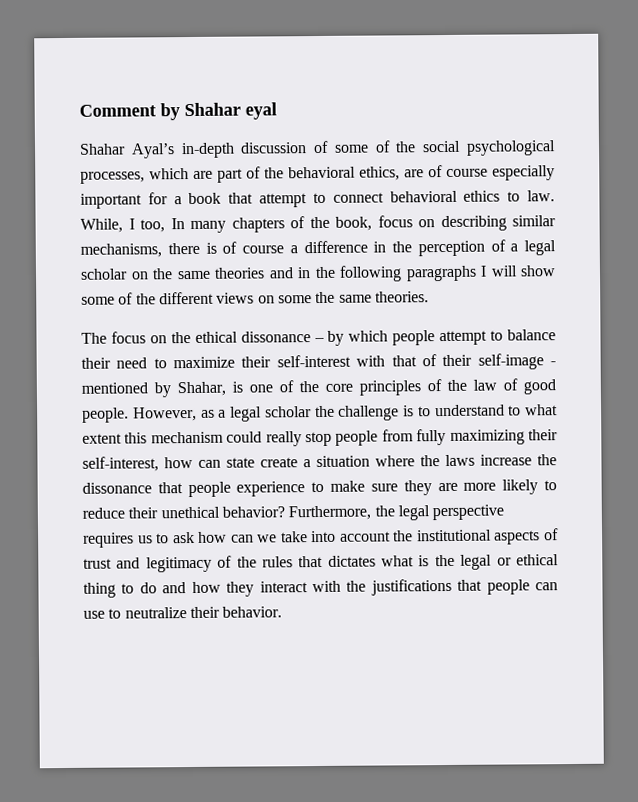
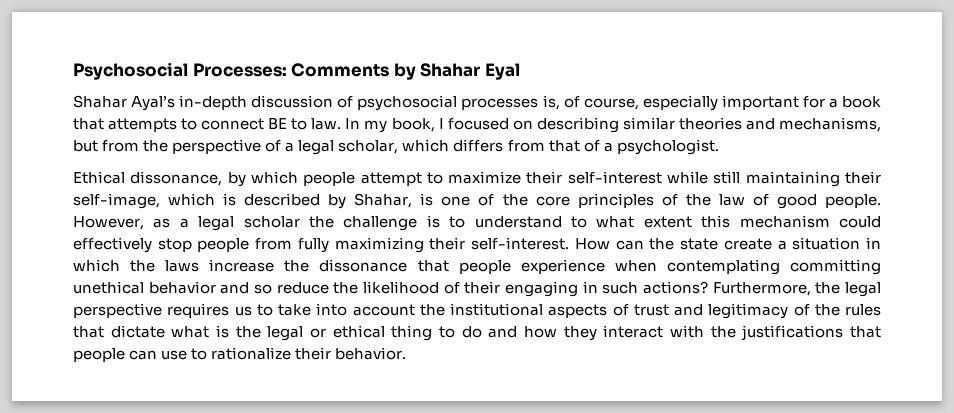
[79,104,156,117] Comment -> [73,62,390,80] Psychosocial Processes: Comments
[245,102,277,120] eyal -> [484,63,520,80] Eyal
[333,140,556,156] [80,165,488,184] some of the social psychological processes, which are part of the behavioral ethics, are of course -> [357,95,639,111] psychosocial processes is, of course,
[259,193,308,208] attempt -> [108,118,178,132] attempts
[389,190,555,203] [80,215,556,234] [80,239,556,258] [80,265,556,282] [81,291,429,305] [81,331,325,344] behavioral ethics to law. While, I too, In many chapters of the book, focus on describing similar mechanisms, there is of course a difference in the perception of a legal scholar on the same theories and in the following paragraphs I will show some of the different views on some the same theories. // The focus on the ethical dissonance – -> [268,117,881,133] [73,139,719,155] [73,171,223,186] BE to law. In my book, I focused on describing similar theories and mechanisms, but from the perspective of a legal scholar, which differs from that of a psychologist. // Ethical dissonance,
[507,329,556,341] [81,353,557,370] [81,382,148,394] balance their need to maximize their self-interest with that of their self-image - mentioned -> [448,171,881,187] [73,193,321,209] maximize their self-interest while still maintaining their self-image, which is described
[265,431,302,447] really -> [73,237,152,253] effectively
[82,456,221,472] self-interest, how can -> [471,237,675,250] self-interest. How can the
[375,455,415,467] where -> [866,237,882,249] [73,259,120,272] in which
[311,479,557,496] [82,506,285,519] to make sure they are more likely to reduce their unethical behavior? -> [614,259,882,275] [73,281,708,297] when contemplating committing unethical behavior and so reduce the likelihood of their engaging in such actions?
[172,531,278,544] ask how can we -> (273, 310) none
[327,555,376,567] dictates -> [110,325,165,338] dictate
[124,607,187,619] neutralize -> [211,347,292,360] rationalize

